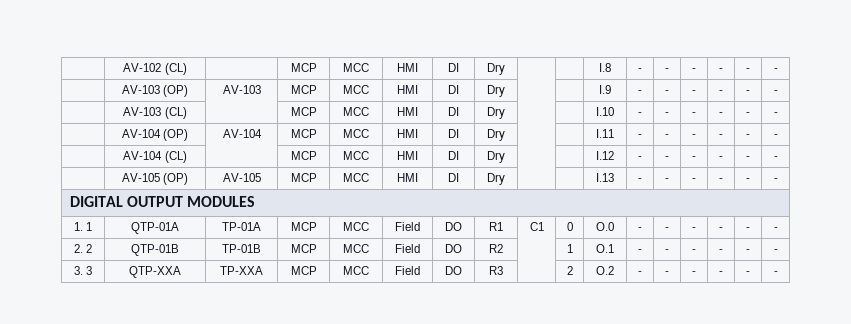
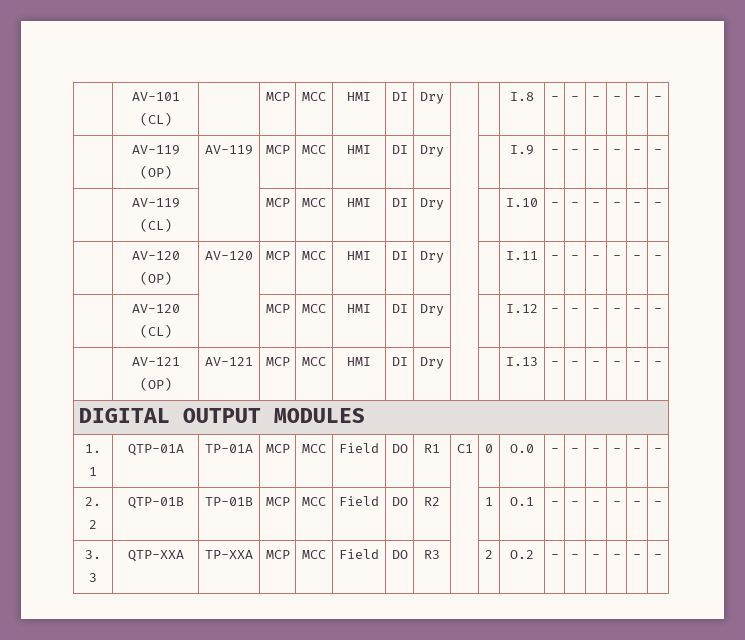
[123,63,162,72] | AV-102 -> [131,92,180,101] | AV-101
[121,85,189,97] [222,85,261,94] AV-103 (OP) | AV-103 -> [131,145,180,155] [139,165,172,179] [205,145,253,155] AV-119 (OP) | AV-119
[123,107,162,116] AV-103 -> [131,198,180,208] AV-119
[121,129,189,141] [222,129,262,138] AV-104 (OP) | AV-104 -> [131,251,180,260] [139,271,172,285] [205,251,253,260] AV-120 (OP) | AV-120
[123,151,163,160] AV-104 -> [131,304,180,313] AV-120
[121,173,189,185] [222,173,261,182] AV-105 (OP) | AV-105 -> [131,357,180,366] [139,377,172,391] [205,357,253,366] AV-121 (OP) | AV-121

